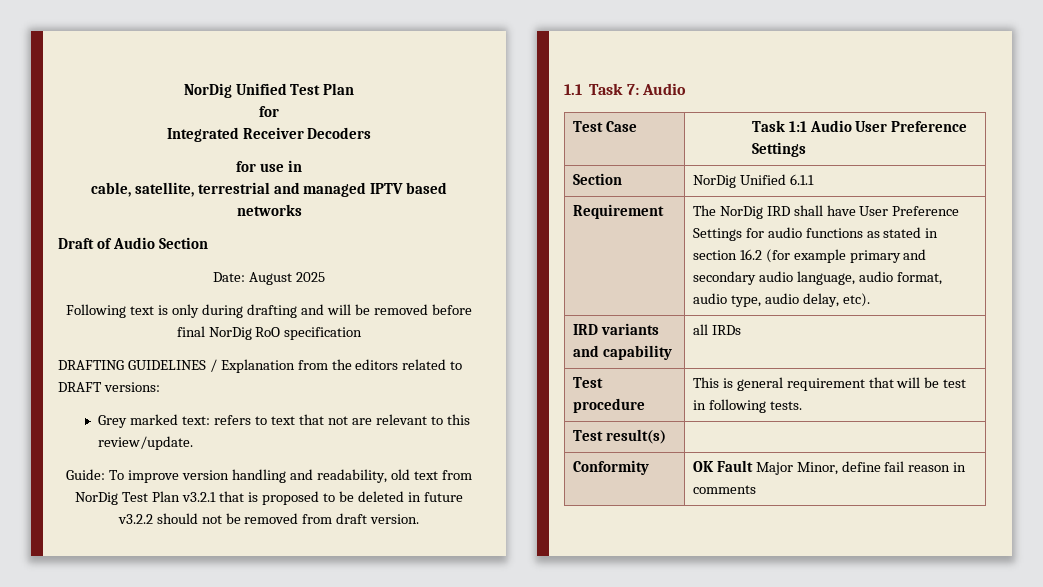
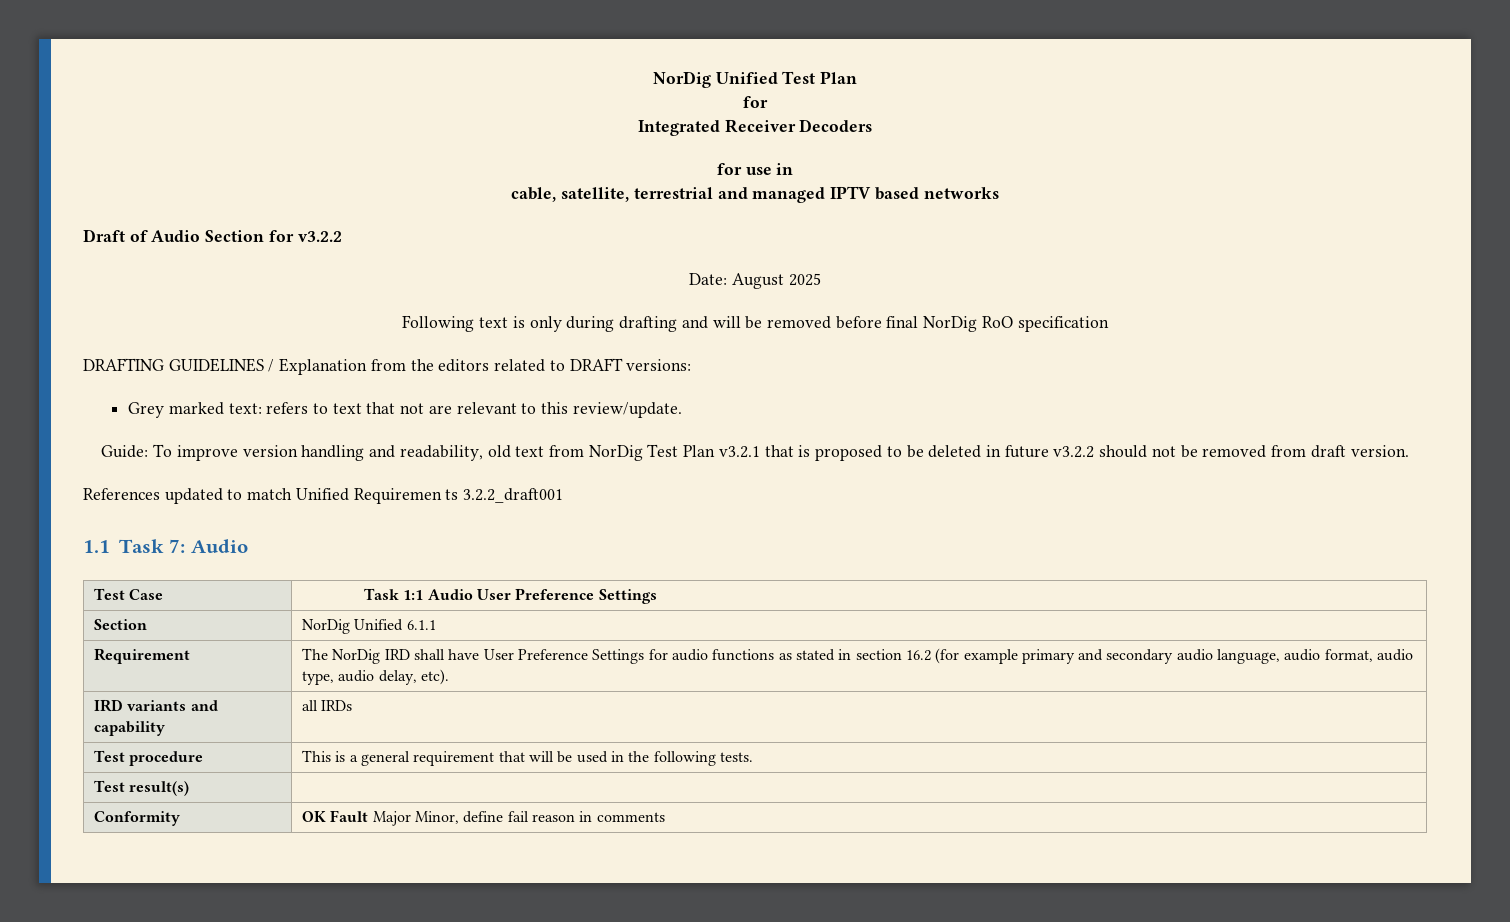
(208, 243) none -> [268,230,342,242] for v3.2.2
(420, 519) none -> [83,488,564,504] // References updated to match Unified Requiremen ts 3.2.2_draft001
(733, 383) none -> [349,755,358,762] a
[943,379,967,388] [692,400,706,410] test in -> [576,751,650,763] used in the

